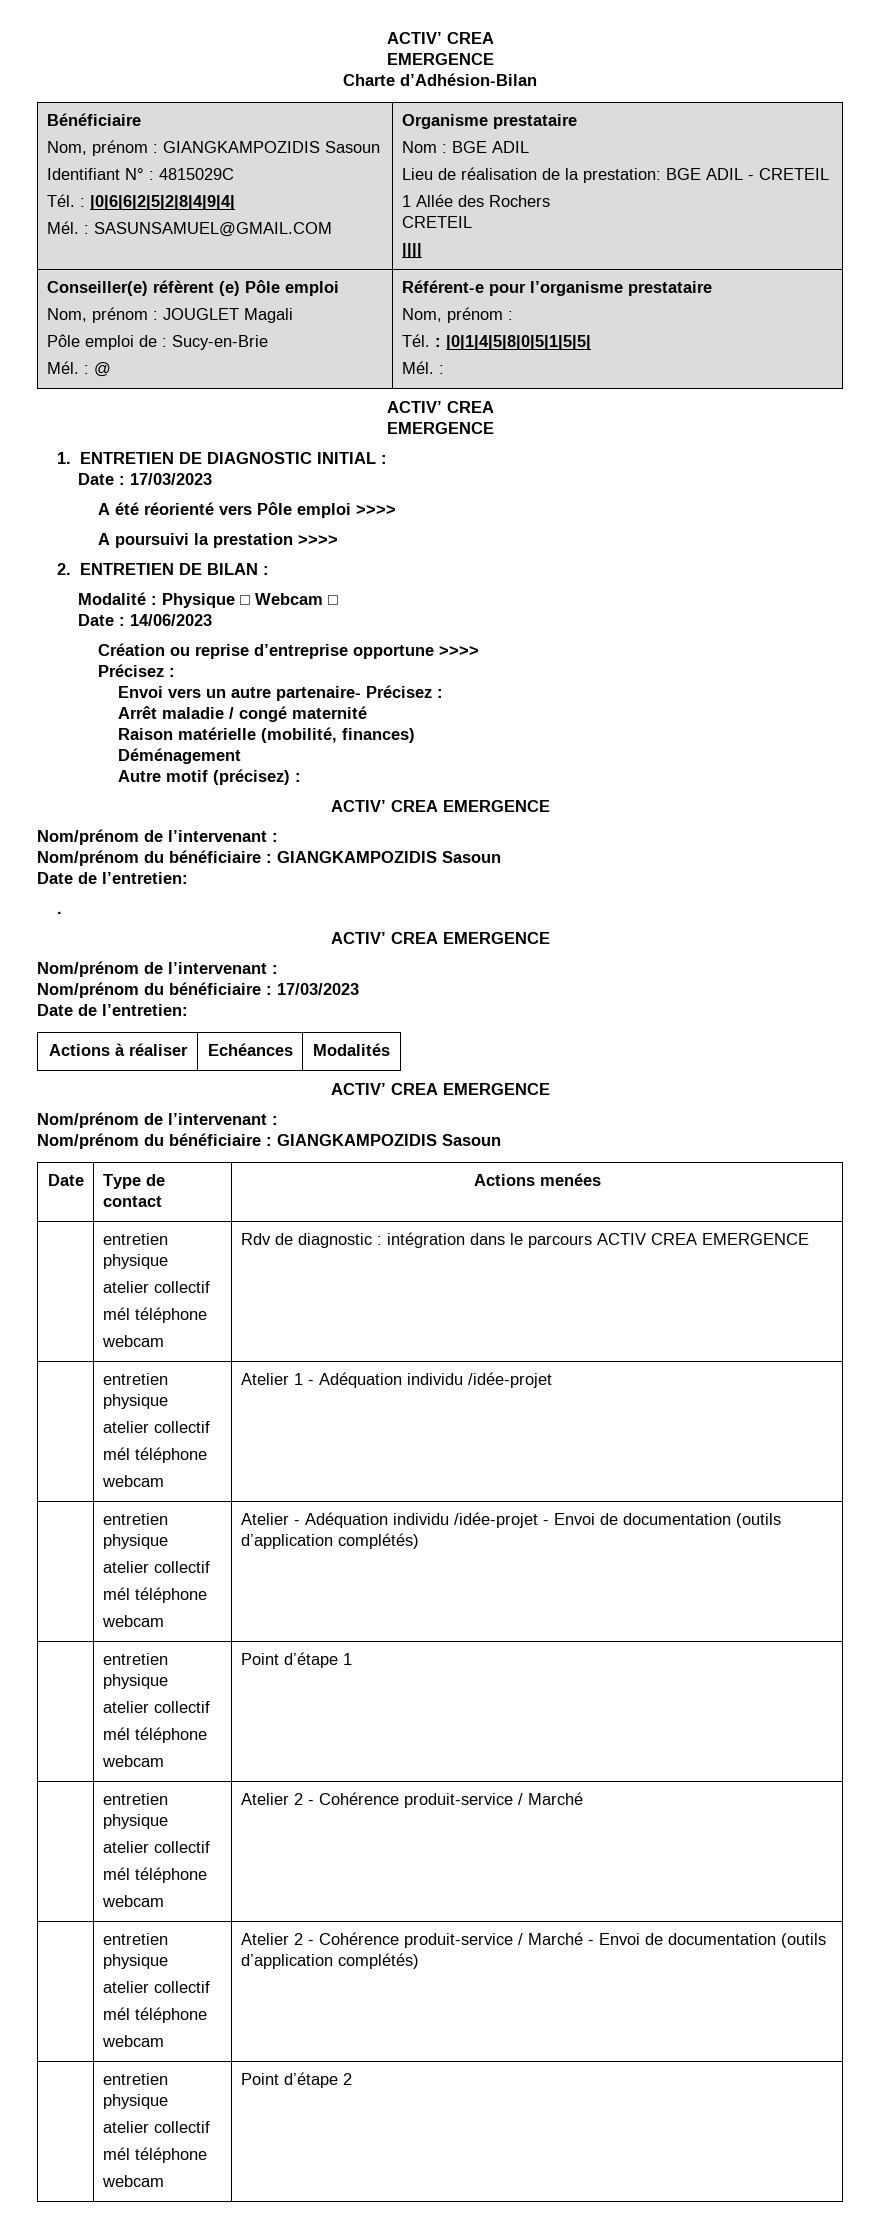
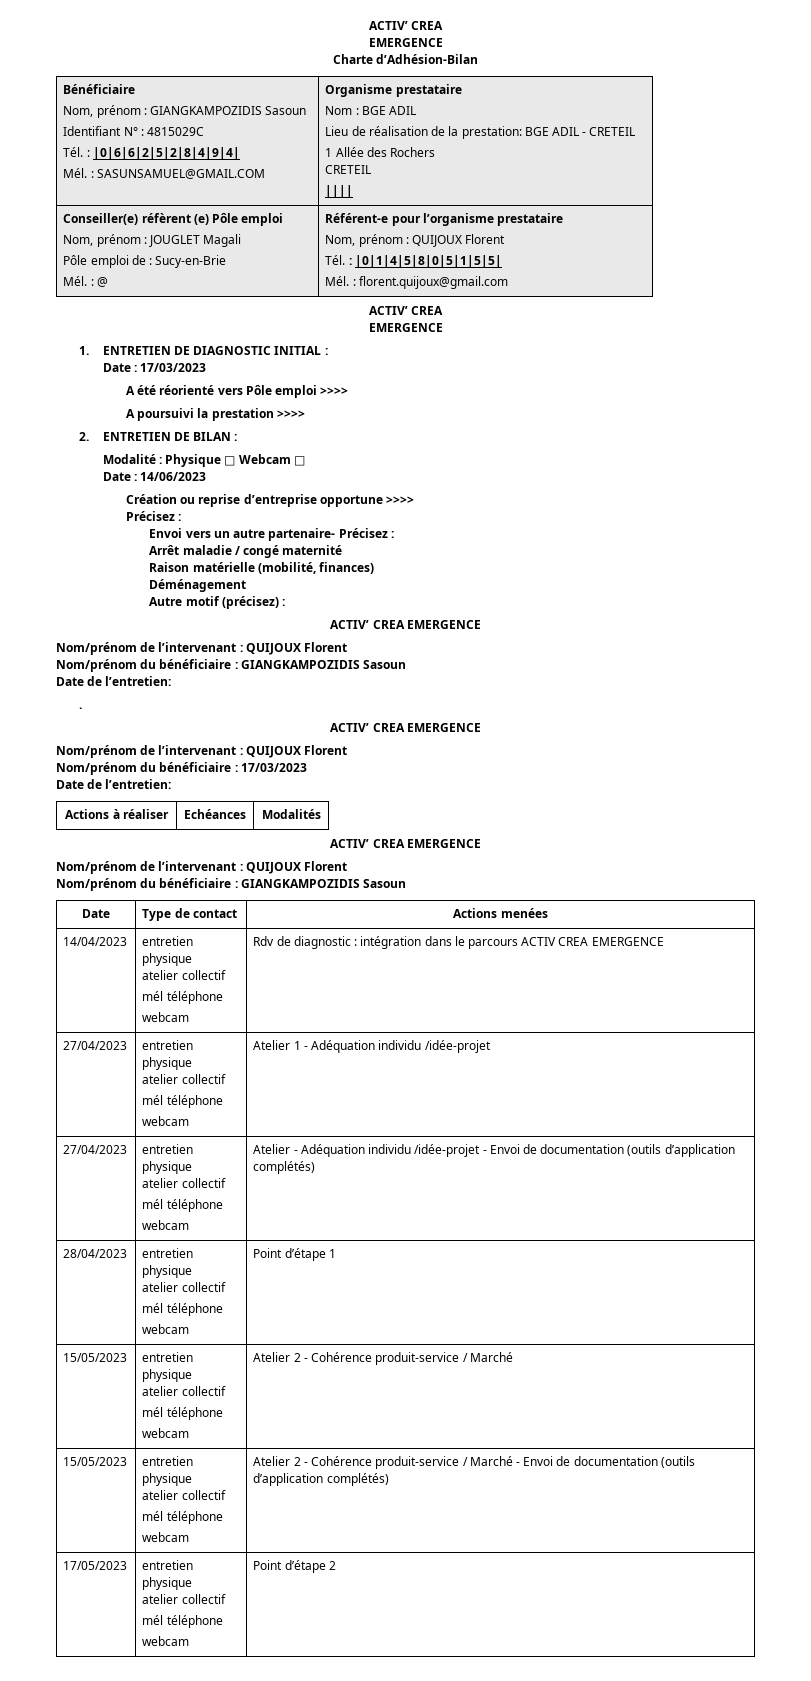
(513, 315) none -> [412,234,506,247] QUIJOUX Florent
(444, 369) none -> [358,276,508,289] florent.quijoux@gmail.com
(278, 837) none -> [245,642,348,655] QUIJOUX Florent
(278, 969) none -> [245,745,348,758] QUIJOUX Florent
(278, 1120) none -> [245,861,348,874] QUIJOUX Florent
(601, 1179) none -> [63,937,128,946] 14/04/2023
(809, 1239) none -> [63,1041,128,1050] 27/04/2023
(552, 1380) none -> [63,1145,128,1154] 27/04/2023
(419, 1541) none -> [63,1249,128,1258] 28/04/2023
(352, 1659) none -> [63,1353,128,1362] 15/05/2023
(583, 1798) none -> [63,1457,128,1466] 15/05/2023
(419, 1961) none -> [63,1561,128,1570] 17/05/2023

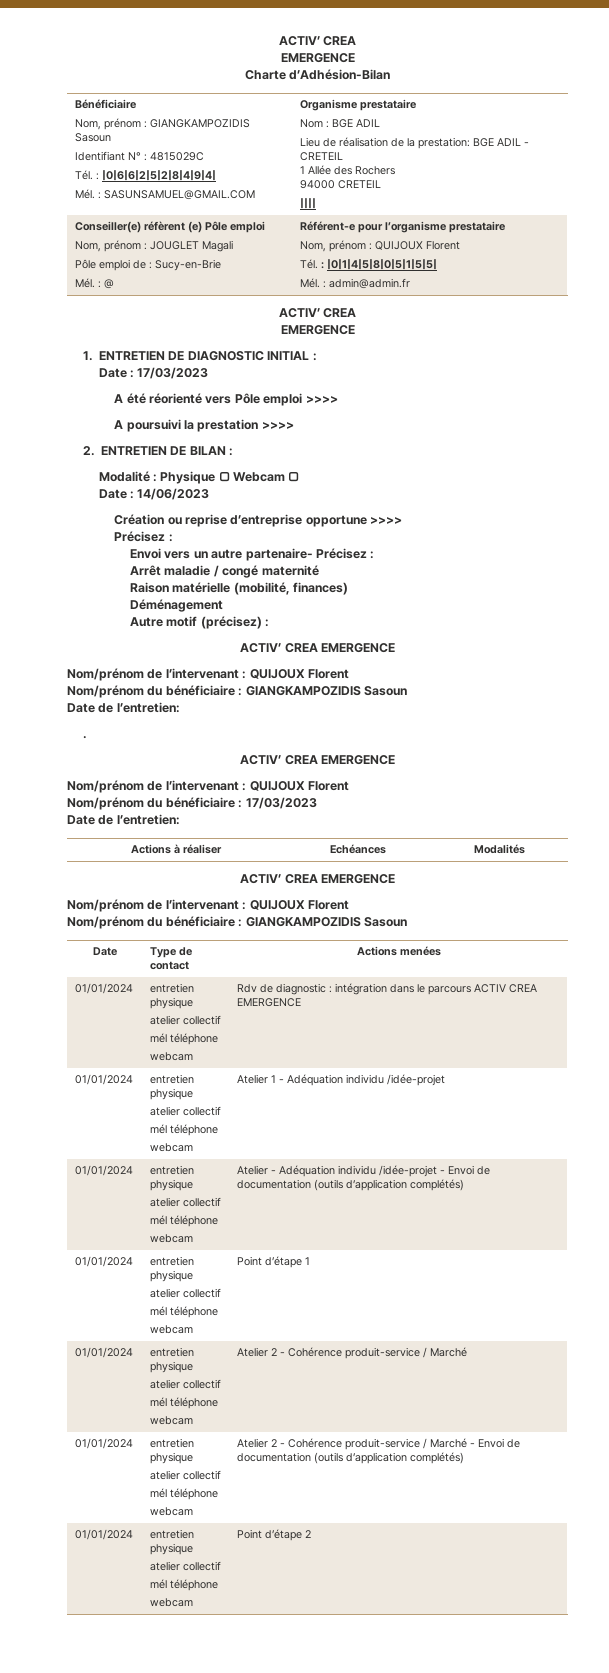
(436, 152) none -> [300,180,336,189] 94000
[358,276,508,289] florent.quijoux@gmail.com -> [329,278,411,289] admin@admin.fr
[63,937,128,946] 14/04/2023 -> [75,983,134,994] 01/01/2024
[63,1041,128,1050] 27/04/2023 -> [75,1074,134,1085] 01/01/2024
[63,1145,128,1154] 27/04/2023 -> [75,1165,134,1176] 01/01/2024
[63,1249,128,1258] 28/04/2023 -> [75,1256,134,1267] 01/01/2024
[63,1353,128,1362] 15/05/2023 -> [75,1347,134,1358] 01/01/2024
[63,1457,128,1466] 15/05/2023 -> [75,1438,134,1449] 01/01/2024
[63,1561,128,1570] 17/05/2023 -> [75,1529,134,1540] 01/01/2024

